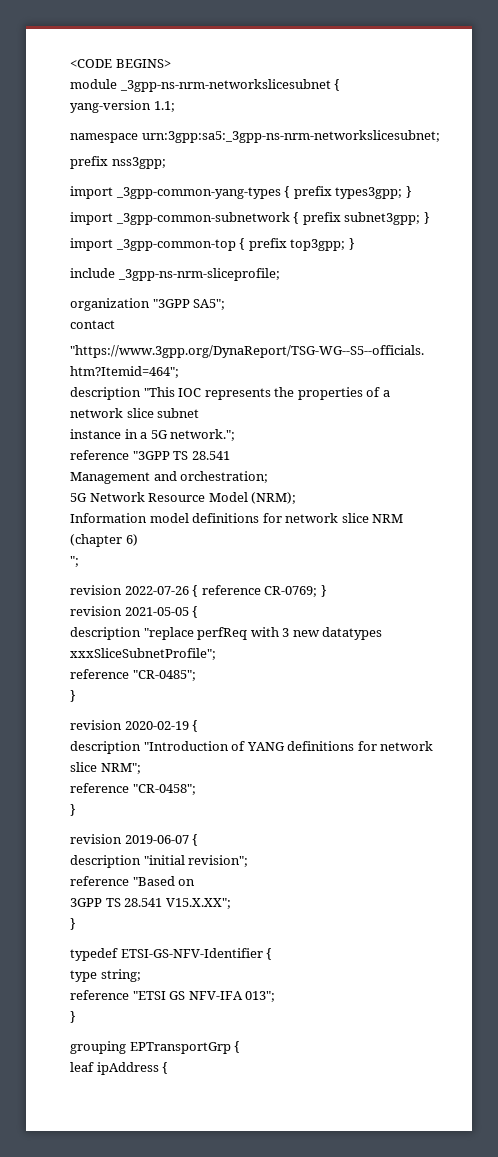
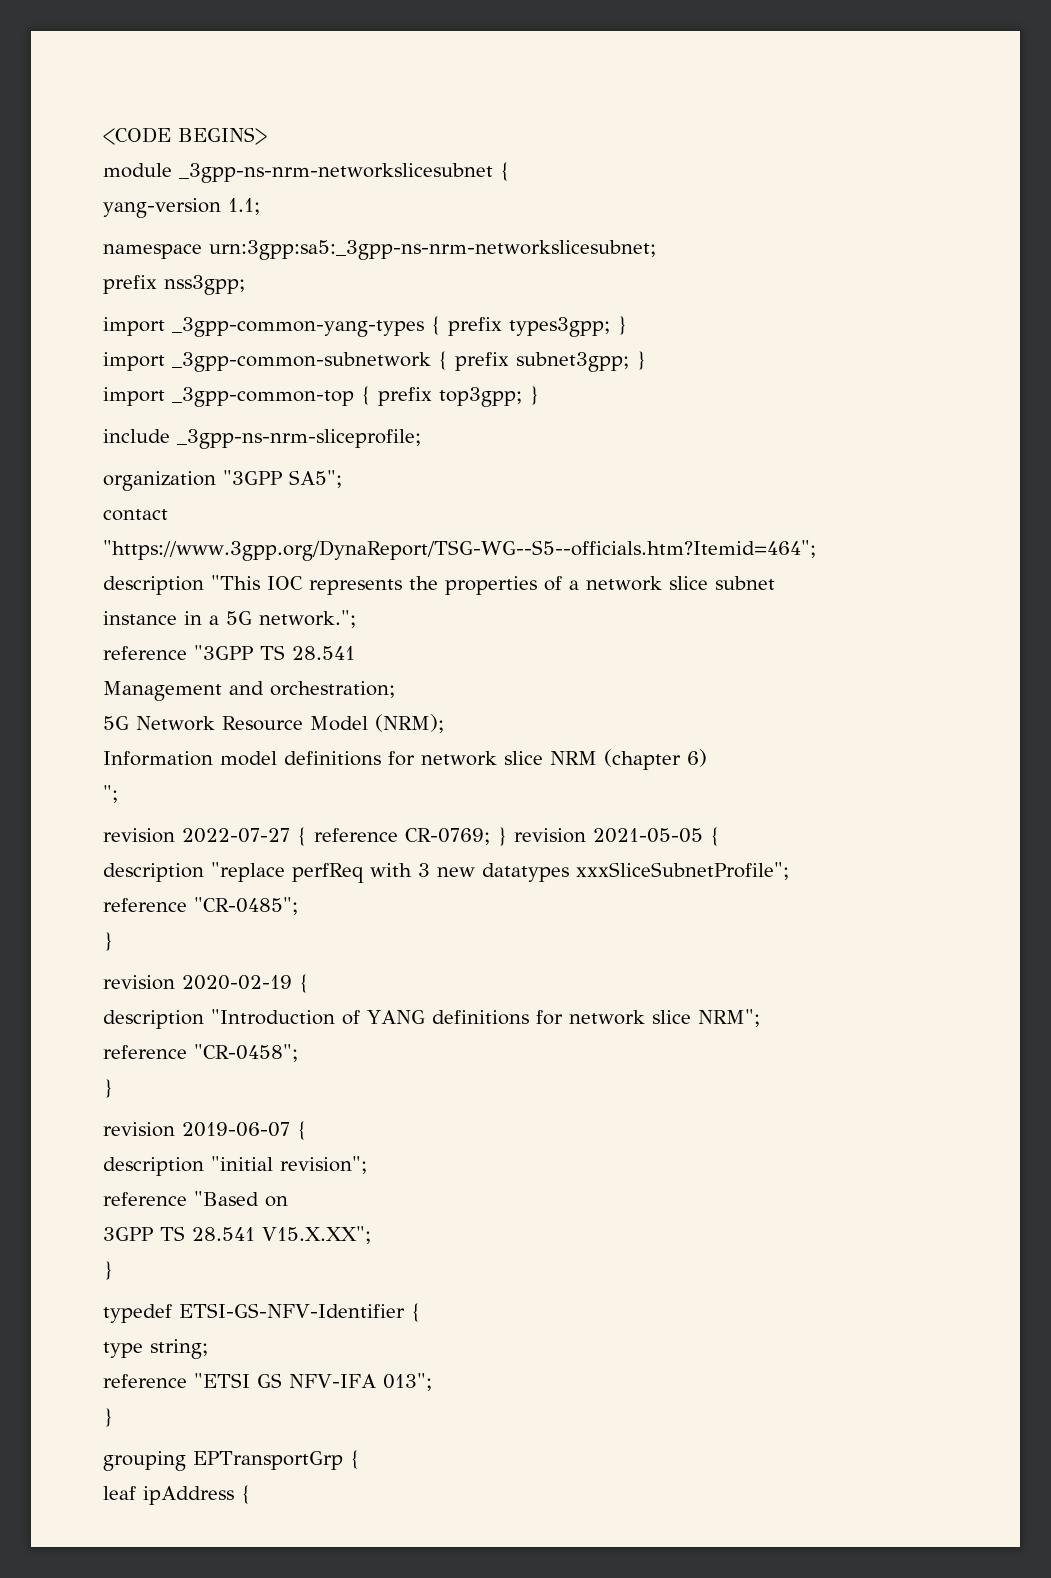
[124,586,189,595] 2022-07-26 -> [182,828,290,843] 2022-07-27
(327, 591) // -> (507, 836) none

